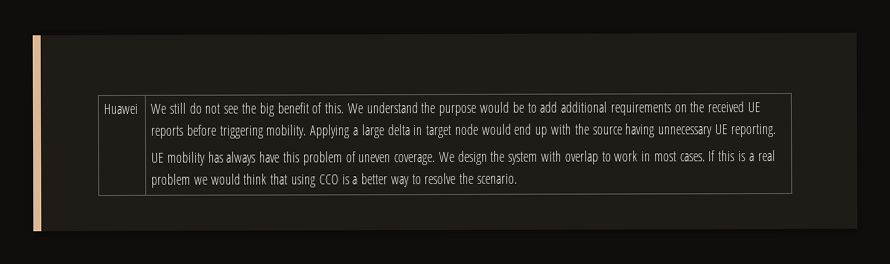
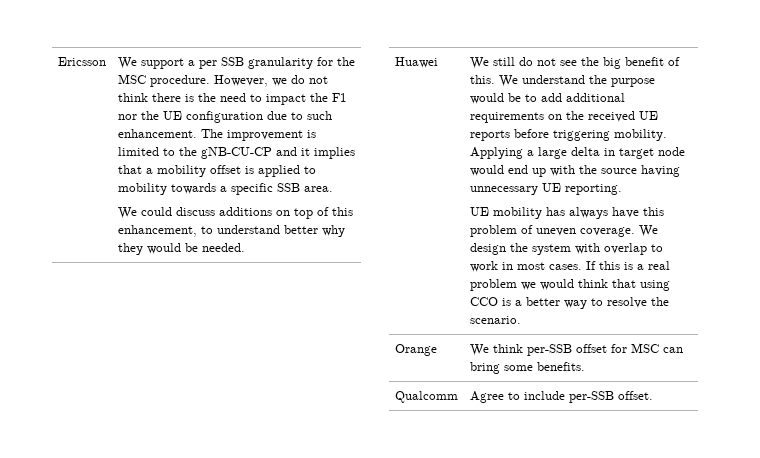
(103, 109) none -> [57,57,106,66] [117,57,355,69] [117,74,328,87] [117,93,347,105] [117,111,332,123] [117,129,316,141] [117,147,355,159] [117,165,316,177] [117,183,333,195] [117,207,353,219] [117,225,345,237] [117,243,245,255] Ericsson | We support a per SSB granularity for the MSC procedure. However, we do not think there is the need to impact the F1 nor the UE configuration due to such enhancement. The improvement is limited to the gNB-CU-CP and it implies that a mobility offset is applied to mobility towards a specific SSB area. // We could discuss additions on top of this enhancement, to understand better why they would be needed. //
(518, 178) none -> [394,344,437,356] [469,343,683,356] [469,362,585,374] [394,391,458,403] [469,391,653,403] // Orange | We think per-SSB offset for MSC can bring some benefits. // Qualcomm | Agree to include per-SSB offset.

